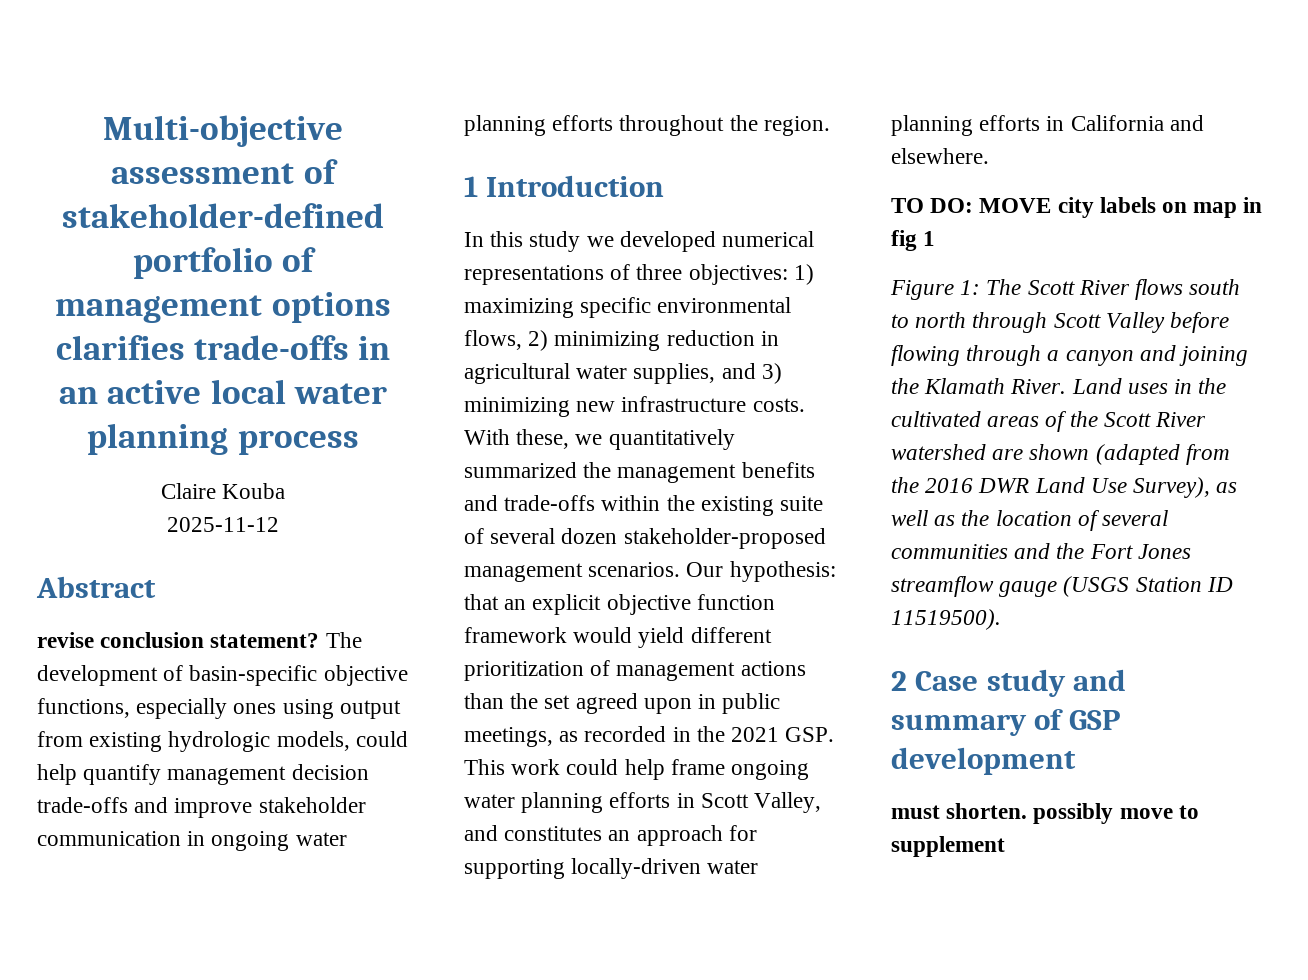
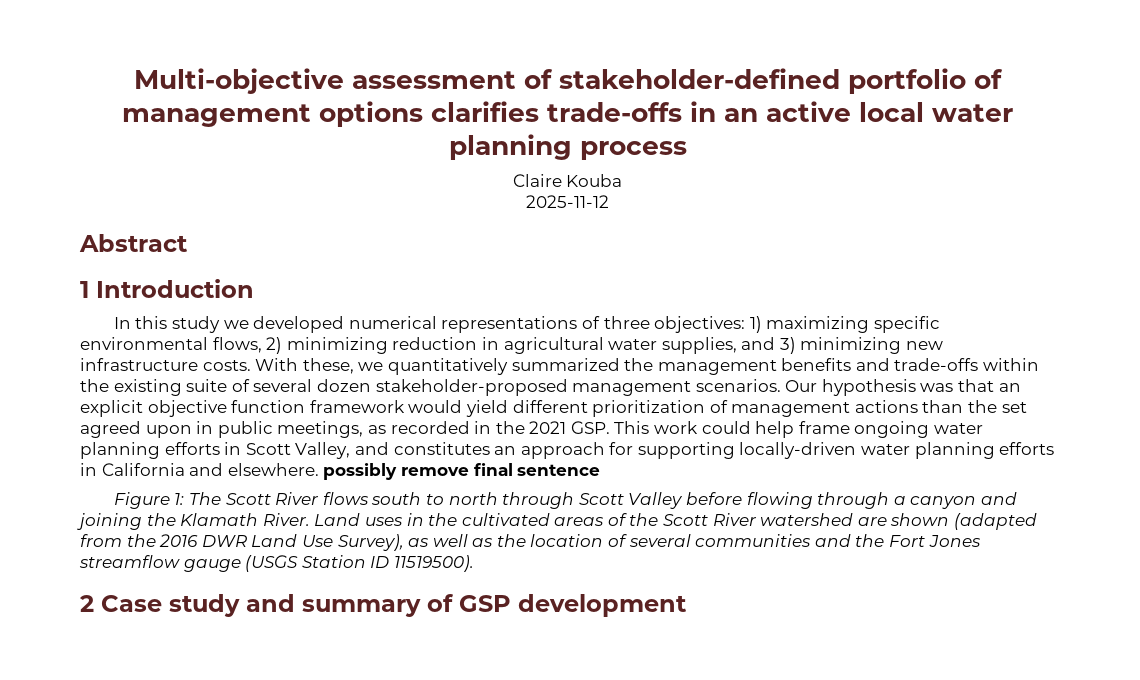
[37,632,362,648] [37,665,408,686] [37,698,401,719] [37,731,408,752] [37,764,369,785] [37,797,366,818] [37,831,347,851] [464,115,830,136] // revise conclusion statement? The development of basin-specific objective functions, especially ones using output from existing hydrologic models, could help quantify management decision trade-offs and improve stakeholder communication in ongoing water planning efforts throughout the region. -> (188, 243) none
[729,561,836,582] hypothesis: -> [821,379,954,396] hypothesis was
[891,197,1263,218] [891,230,936,251] // TO DO: MOVE city labels on map in fig 1 -> [323,463,601,480] possibly remove final sentence
[891,803,1199,824] [891,836,1005,857] // must shorten. possibly move to supplement -> (687, 605) none

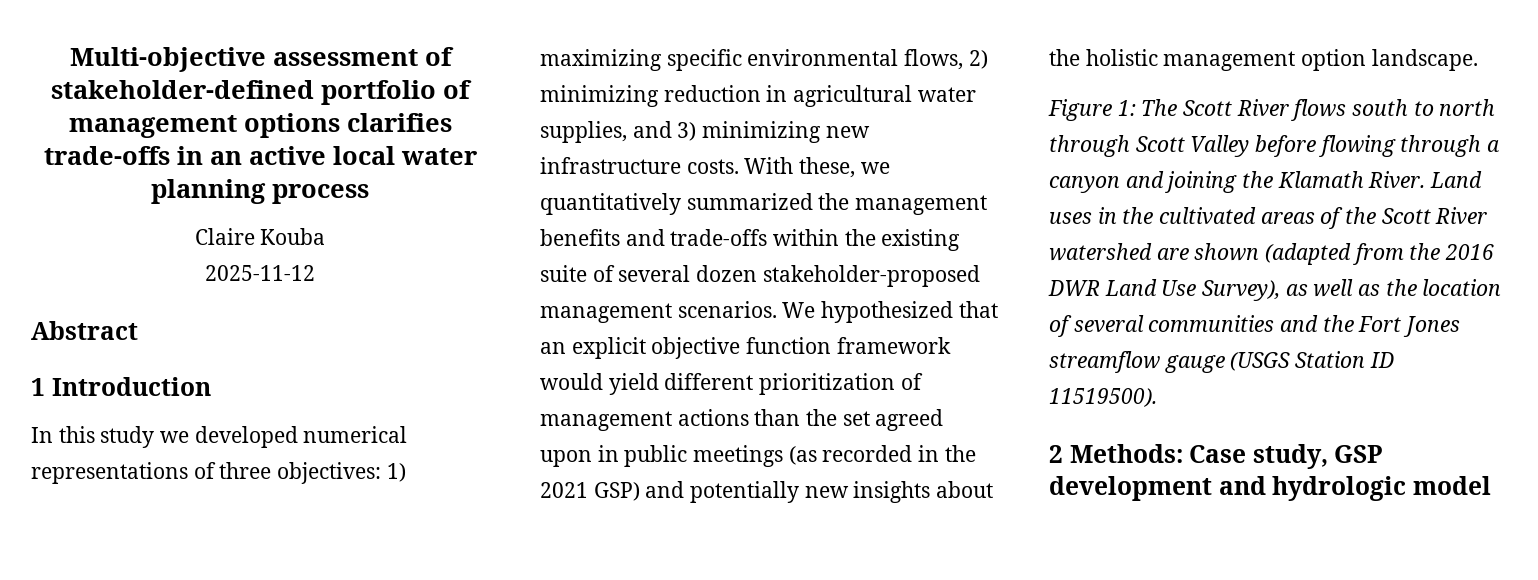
[785,379,954,396] Our hypothesis was -> [782,301,954,323] We hypothesized
[277,421,386,438] meetings, as -> [693,445,817,467] meetings (as
[570,421,984,438] [80,442,1055,459] [80,463,601,480] GSP. This work could help frame ongoing water planning efforts in Scott Valley, and constitutes an approach for supporting locally-driven water planning efforts in California and elsewhere. possibly remove final sentence -> [593,481,994,503] [1049,49,1478,71] GSP) and potentially new insights about the holistic management option landscape.
[101,594,687,617] Case study and summary of GSP development -> [1069,444,1384,469] [1049,476,1491,501] Methods: Case study, GSP development and hydrologic model

